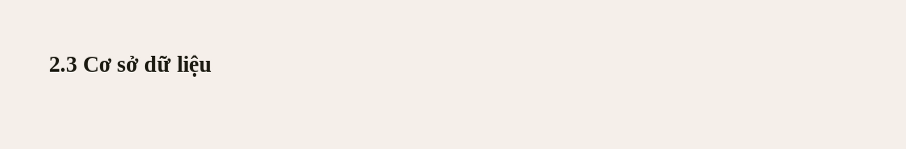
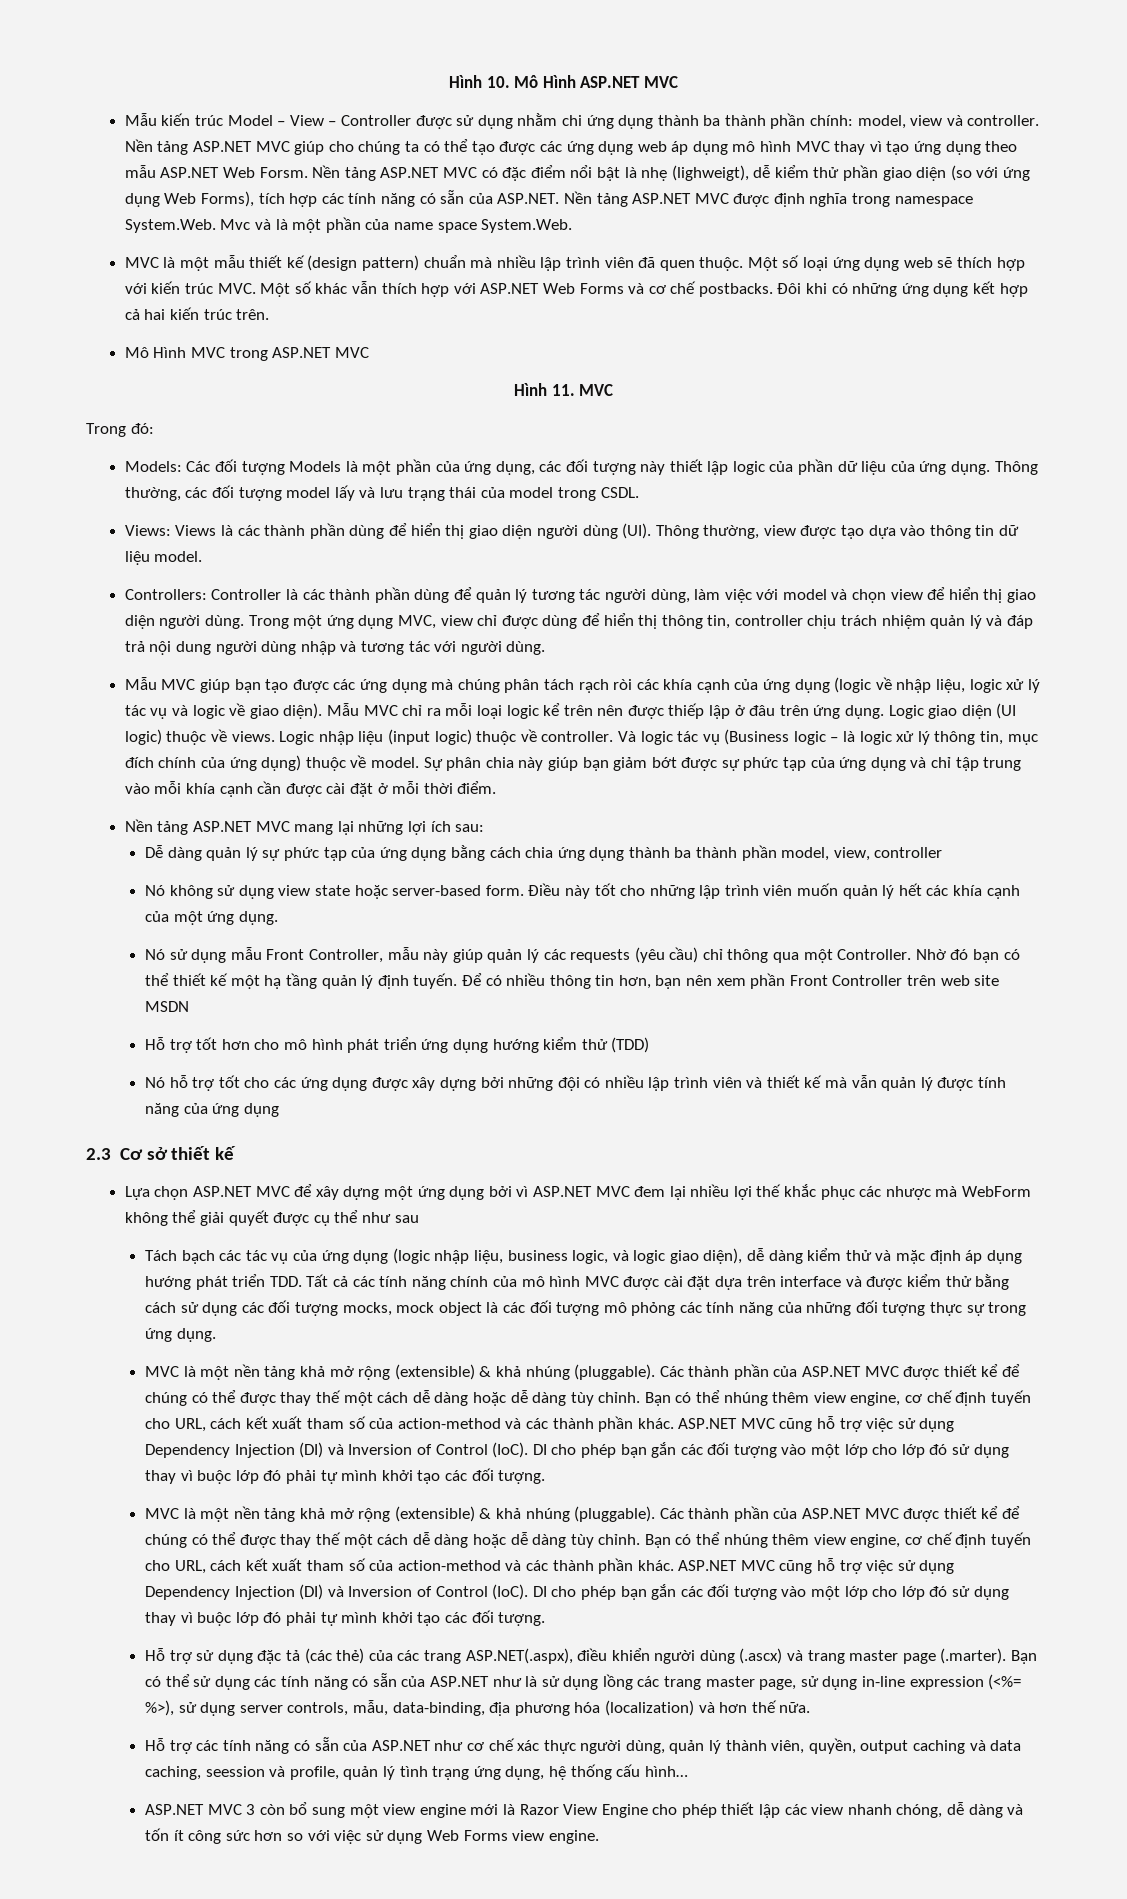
[49,54,214,77] 2.3 Cơ sở dữ liệu -> [449,75,678,88] [124,113,1040,129] [124,139,1018,155] [124,165,1031,181] [124,190,973,207] [124,217,573,233] [124,255,1025,271] [124,281,1028,297] [124,307,270,320] [124,347,369,361] [513,383,614,396] [86,423,154,437] [124,459,1038,475] [124,485,639,501] [124,523,1020,539] [124,551,203,565] [124,587,1037,603] [124,613,1034,629] [124,641,546,655] [124,677,1040,693] [124,703,1017,719] [124,729,1038,745] [124,755,1022,771] [124,781,497,797] [124,819,485,835] [145,845,943,861] [145,883,1020,899] [145,911,278,925] [145,947,1020,963] [145,973,1000,989] [145,1001,190,1012] [145,1037,650,1053] [145,1075,1006,1091] [145,1103,279,1117] [86,1146,237,1160] [124,1184,1032,1200] [124,1210,419,1226] [145,1248,1022,1264] [145,1274,1010,1290] [145,1300,1027,1316] [145,1328,216,1342] [145,1364,1021,1380] [145,1390,1031,1406] [145,1416,955,1432] [145,1442,1009,1458] [145,1468,546,1484] [145,1506,1021,1522] [145,1532,1031,1548] [145,1558,955,1574] [145,1584,1009,1600] [145,1610,546,1626] [145,1648,1038,1664] [145,1673,1022,1690] [145,1700,811,1716] [145,1737,1022,1754] [145,1764,688,1780] [145,1802,1024,1818] [145,1828,599,1844] Hình 10. Mô Hình ASP.NET MVC // Mẫu kiến trúc Model – View – Controller được sử dụng nhằm chi ứng dụng thành ba thành phần chính: model, view và controller. Nền tảng ASP.NET MVC giúp cho chúng ta có thể tạo được các ứng dụng web áp dụng mô hình MVC thay vì tạo ứng dụng theo mẫu ASP.NET Web Forsm. Nền tảng ASP.NET MVC có đặc điểm nổi bật là nhẹ (lighweigt), dễ kiểm thử phần giao diện (so với ứng dụng Web Forms), tích hợp các tính năng có sẵn của ASP.NET. Nền tảng ASP.NET MVC được định nghĩa trong namespace System.Web. Mvc và là một phần của name space System.Web. // MVC là một mẫu thiết kế (design pattern) chuẩn mà nhiều lập trình viên đã quen thuộc. Một số loại ứng dụng web sẽ thích hợp với kiến trúc MVC. Một số khác vẫn thích hợp với ASP.NET Web Forms và cơ chế postbacks. Đôi khi có những ứng dụng kết hợp cả hai kiến trúc trên. // Mô Hình MVC trong ASP.NET MVC // Hình 11. MVC // Trong đó: // Models: Các đối tượng Models là một phần của ứng dụng, các đối tượng này thiết lập logic của phần dữ liệu của ứng dụng. Thông thường, các đối tượng model lấy và lưu trạng thái của model trong CSDL. // Views: Views là các thành phần dùng để hiển thị giao diện người dùng (UI). Thông thường, view được tạo dựa vào thông tin dữ liệu model. // Controllers: Controller là các thành phần dùng để quản lý tương tác người dùng, làm việc với model và chọn view để hiển thị giao diện người dùng. Trong một ứng dụng MVC, view chỉ được dùng để hiển thị thông tin, controller chịu trách nhiệm quản lý và đáp trả nội dung người dùng nhập và tương tác với người dùng. // Mẫu MVC giúp bạn tạo được các ứng dụng mà chúng phân tách rạch ròi các khía cạnh của ứng dụng (logic về nhập liệu, logic xử lý tác vụ và logic về giao diện). Mẫu MVC chỉ ra mỗi loại logic kể trên nên được thiếp lập ở đâu trên ứng dụng. Logic giao diện (UI logic) thuộc về views. Logic nhập liệu (input logic) thuộc về controller. Và logic tác vụ (Business logic – là logic xử lý thông tin, mục đích chính của ứng dụng) thuộc về model. Sự phân chia này giúp bạn giảm bớt được sự phức tạp của ứng dụng và chỉ tập trung vào mỗi khía cạnh cần được cài đặt ở mỗi thời điểm. // Nền tảng ASP.NET MVC mang lại những lợi ích sau: // Dễ dàng quản lý sự phức tạp của ứng dụng bằng cách chia ứng dụng thành ba thành phần model, view, controller // Nó không sử dụng view state hoặc server-based form. Điều này tốt cho những lập trình viên muốn quản lý hết các khía cạnh của một ứng dụng. // Nó sử dụng mẫu Front Controller, mẫu này giúp quản lý các requests (yêu cầu) chỉ thông qua một Controller. Nhờ đó bạn có thể thiết kế một hạ tầng quản lý định tuyến. Để có nhiều thông tin hơn, bạn nên xem phần Front Controller trên web site MSDN // Hỗ trợ tốt hơn cho mô hình phát triển ứng dụng hướng kiểm thử (TDD) // Nó hỗ trợ tốt cho các ứng dụng được xây dựng bởi những đội có nhiều lập trình viên và thiết kế mà vẫn quản lý được tính năng của ứng dụng // 2.3 Cơ sở thiết kế // Lựa chọn ASP.NET MVC để xây dựng một ứng dụng bởi vì ASP.NET MVC đem lại nhiều lợi thế khắc phục các nhược mà WebForm không thể giải quyết được cụ thể như sau // Tách bạch các tác vụ của ứng dụng (logic nhập liệu, business logic, và logic giao diện), dễ dàng kiểm thử và mặc định áp dụng hướng phát triển TDD. Tất cả các tính năng chính của mô hình MVC được cài đặt dựa trên interface và được kiểm thử bằng cách sử dụng các đối tượng mocks, mock object là các đối tượng mô phỏng các tính năng của những đối tượng thực sự trong ứng dụng. // MVC là một nền tảng khả mở rộng (extensible) & khả nhúng (pluggable). Các thành phần của ASP.NET MVC được thiết kể để chúng có thể được thay thế một cách dễ dàng hoặc dễ dàng tùy chỉnh. Bạn có thể nhúng thêm view engine, cơ chế định tuyến cho URL, cách kết xuất tham số của action-method và các thành phần khác. ASP.NET MVC cũng hỗ trợ việc sử dụng Dependency Injection (DI) và Inversion of Control (IoC). DI cho phép bạn gắn các đối tượng vào một lớp cho lớp đó sử dụng thay vì buộc lớp đó phải tự mình khởi tạo các đối tượng. // MVC là một nền tảng khả mở rộng (extensible) & khả nhúng (pluggable). Các thành phần của ASP.NET MVC được thiết kể để chúng có thể được thay thế một cách dễ dàng hoặc dễ dàng tùy chỉnh. Bạn có thể nhúng thêm view engine, cơ chế định tuyến cho URL, cách kết xuất tham số của action-method và các thành phần khác. ASP.NET MVC cũng hỗ trợ việc sử dụng Dependency Injection (DI) và Inversion of Control (IoC). DI cho phép bạn gắn các đối tượng vào một lớp cho lớp đó sử dụng thay vì buộc lớp đó phải tự mình khởi tạo các đối tượng. // Hỗ trợ sử dụng đặc tả (các thẻ) của các trang ASP.NET(.aspx), điều khiển người dùng (.ascx) và trang master page (.marter). Bạn có thể sử dụng các tính năng có sẵn của ASP.NET như là sử dụng lồng các trang master page, sử dụng in-line expression (<%= %>), sử dụng server controls, mẫu, data-binding, địa phương hóa (localization) và hơn thế nữa. // Hỗ trợ các tính năng có sẵn của ASP.NET như cơ chế xác thực người dùng, quản lý thành viên, quyền, output caching và data caching, seession và profile, quản lý tình trạng ứng dụng, hệ thống cấu hình… // ASP.NET MVC 3 còn bổ sung một view engine mới là Razor View Engine cho phép thiết lập các view nhanh chóng, dễ dàng và tốn ít công sức hơn so với việc sử dụng Web Forms view engine.

